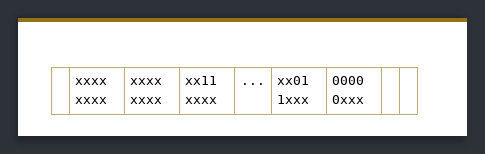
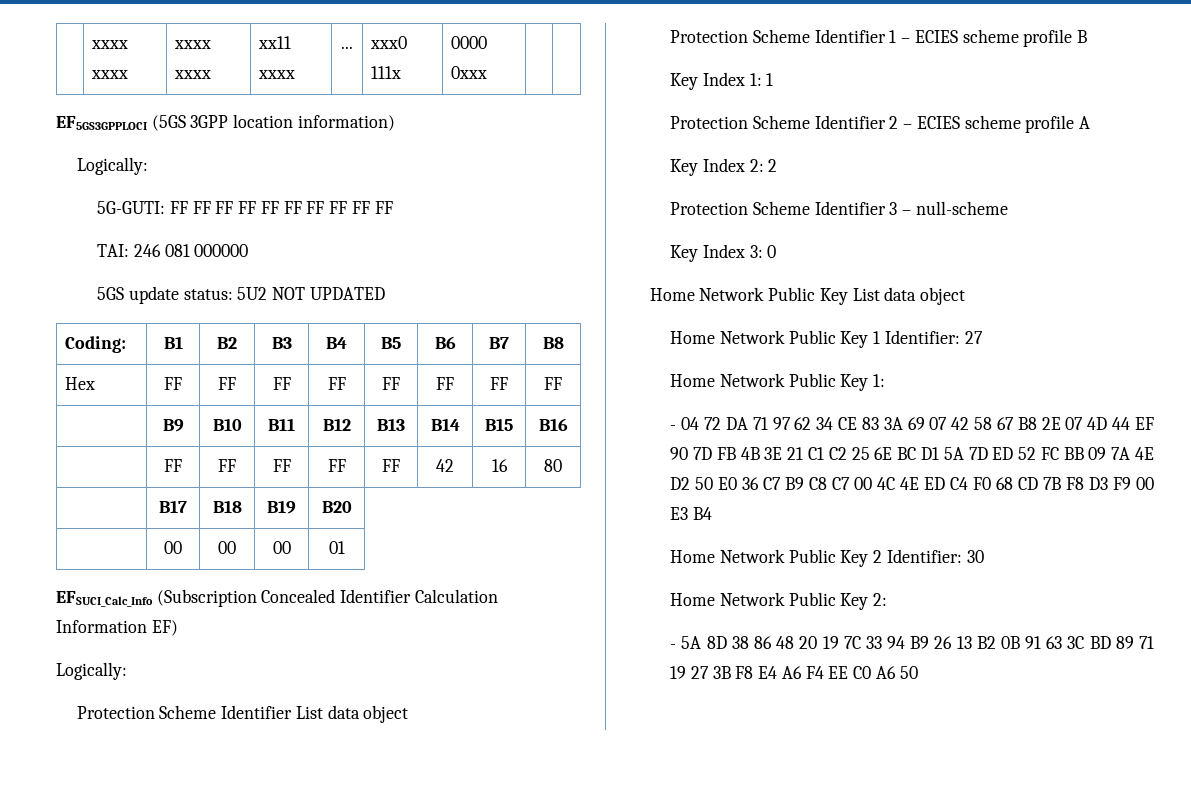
[277,76,310,85] [277,95,310,104] xx01 1xxx -> [370,36,408,49] [371,66,402,79] xxx0 111x
(365, 99) none -> [56,114,395,131] [76,157,148,175] [97,201,393,214] [97,244,249,257] [97,286,385,304] [65,336,127,353] [163,336,183,349] [217,337,237,349] [271,337,292,349] [326,337,347,349] [381,337,401,349] [434,336,456,349] [489,337,509,349] [542,337,564,349] [65,377,96,390] [164,377,182,390] [218,377,236,390] [272,377,291,390] [327,377,346,390] [382,377,400,390] [436,377,454,390] [490,377,508,390] [544,377,562,390] [162,419,184,432] [212,418,242,431] [268,418,295,431] [322,418,351,431] [377,418,405,431] [430,418,460,431] [485,418,513,431] [538,418,568,431] [164,459,182,472] [218,459,236,472] [272,459,291,472] [327,459,346,472] [382,459,400,472] [436,459,454,472] [491,459,508,472] [544,459,562,472] [159,500,187,513] [212,500,242,513] [267,500,296,514] [321,501,352,513] [164,541,182,554] [218,541,236,554] [272,541,291,554] [328,541,345,554] [56,589,498,607] [56,620,178,636] [56,662,127,680] [76,705,409,723] [670,29,1088,47] [670,72,774,90] [670,115,1091,133] [670,158,778,176] [670,201,1008,215] [670,244,777,262] [649,287,966,305] [670,330,983,348] [670,373,886,391] [670,417,1155,430] [670,447,1154,460] [670,477,1154,490] [670,507,713,520] [670,549,984,567] [670,592,888,610] [670,636,1154,649] [670,666,918,679] // EF5GS3GPPLOCI (5GS 3GPP location information) // Logically: // 5G-GUTI: FF FF FF FF FF FF FF FF FF FF // TAI: 246 081 000000 // 5GS update status: 5U2 NOT UPDATED // Coding: | B1 | B2 | B3 | B4 | B5 | B6 | B7 | B8 // Hex | FF | FF | FF | FF | FF | FF | FF | FF // | B9 | B10 | B11 | B12 | B13 | B14 | B15 | B16 // | FF | FF | FF | FF | FF | 42 | 16 | 80 // | B17 | B18 | B19 | B20 // | 00 | 00 | 00 | 01 // EFSUCI_Calc_Info (Subscription Concealed Identifier Calculation Information EF) // Logically: // Protection Scheme Identifier List data object // Protection Scheme Identifier 1 – ECIES scheme profile B // Key Index 1: 1 // Protection Scheme Identifier 2 – ECIES scheme profile A // Key Index 2: 2 // Protection Scheme Identifier 3 – null-scheme // Key Index 3: 0 // Home Network Public Key List data object // Home Network Public Key 1 Identifier: 27 // Home Network Public Key 1: // - 04 72 DA 71 97 62 34 CE 83 3A 69 07 42 58 67 B8 2E 07 4D 44 EF 90 7D FB 4B 3E 21 C1 C2 25 6E BC D1 5A 7D ED 52 FC BB 09 7A 4E D2 50 E0 36 C7 B9 C8 C7 00 4C 4E ED C4 F0 68 CD 7B F8 D3 F9 00 E3 B4 // Home Network Public Key 2 Identifier: 30 // Home Network Public Key 2: // - 5A 8D 38 86 48 20 19 7C 33 94 B9 26 13 B2 0B 91 63 3C BD 89 71 19 27 3B F8 E4 A6 F4 EE C0 A6 50

